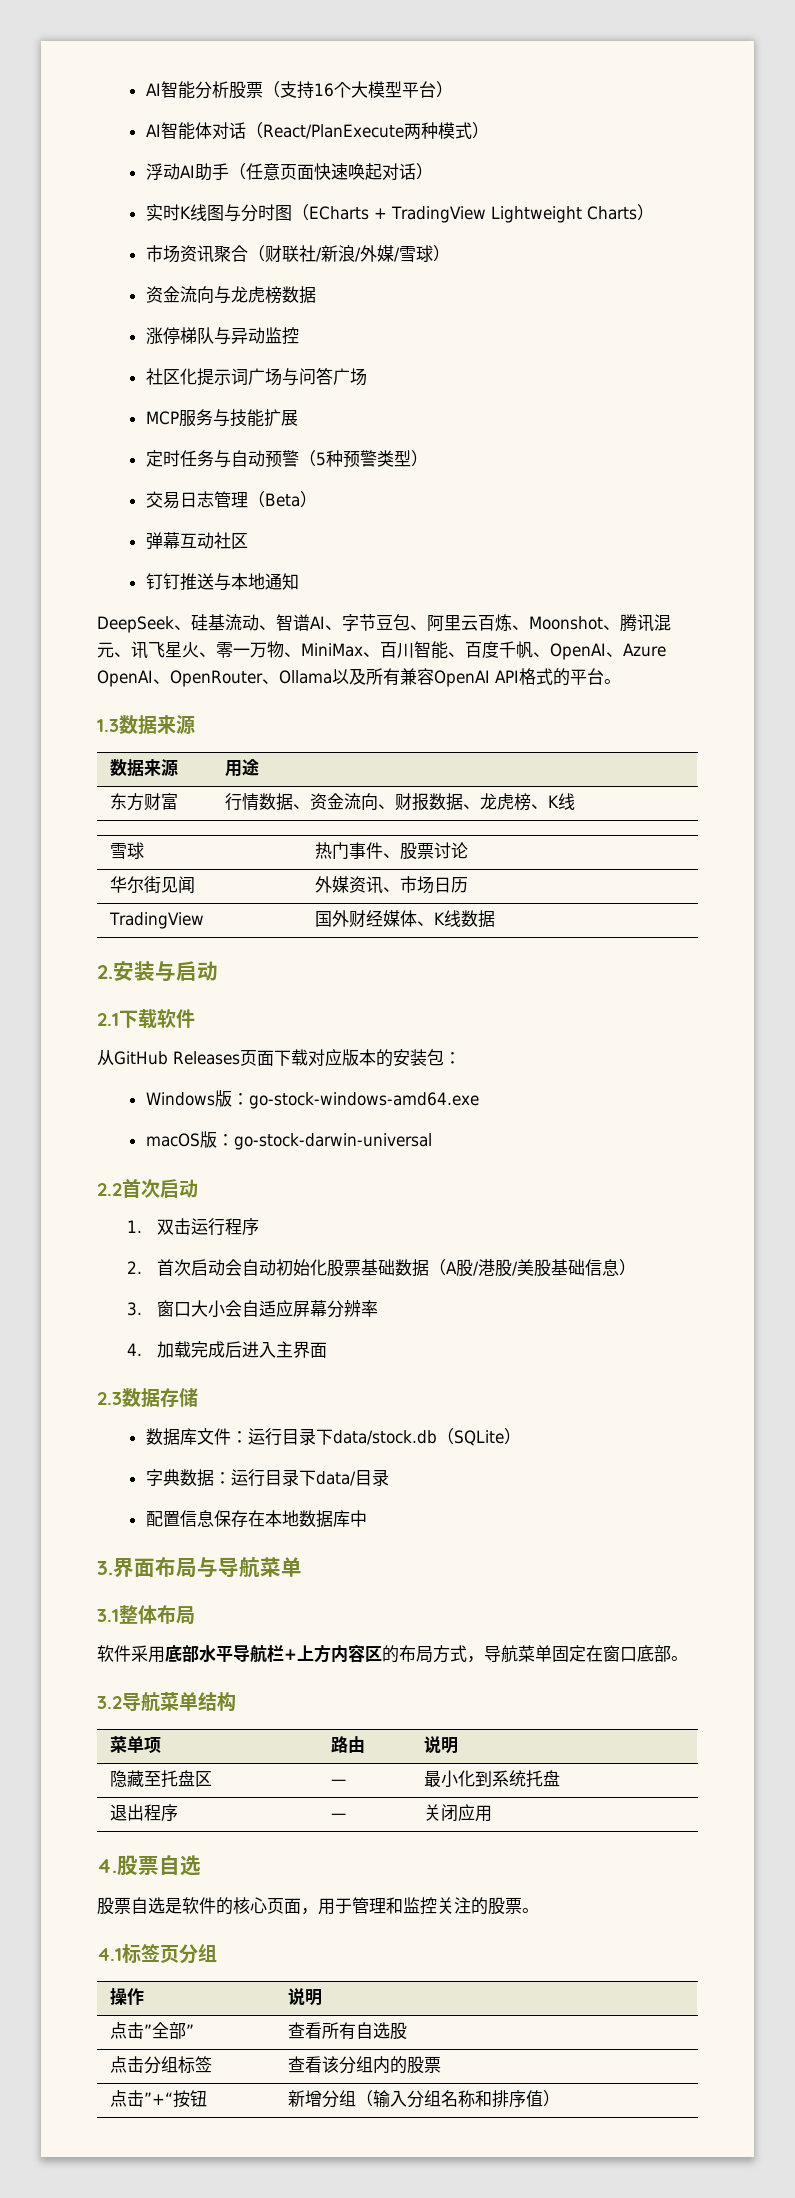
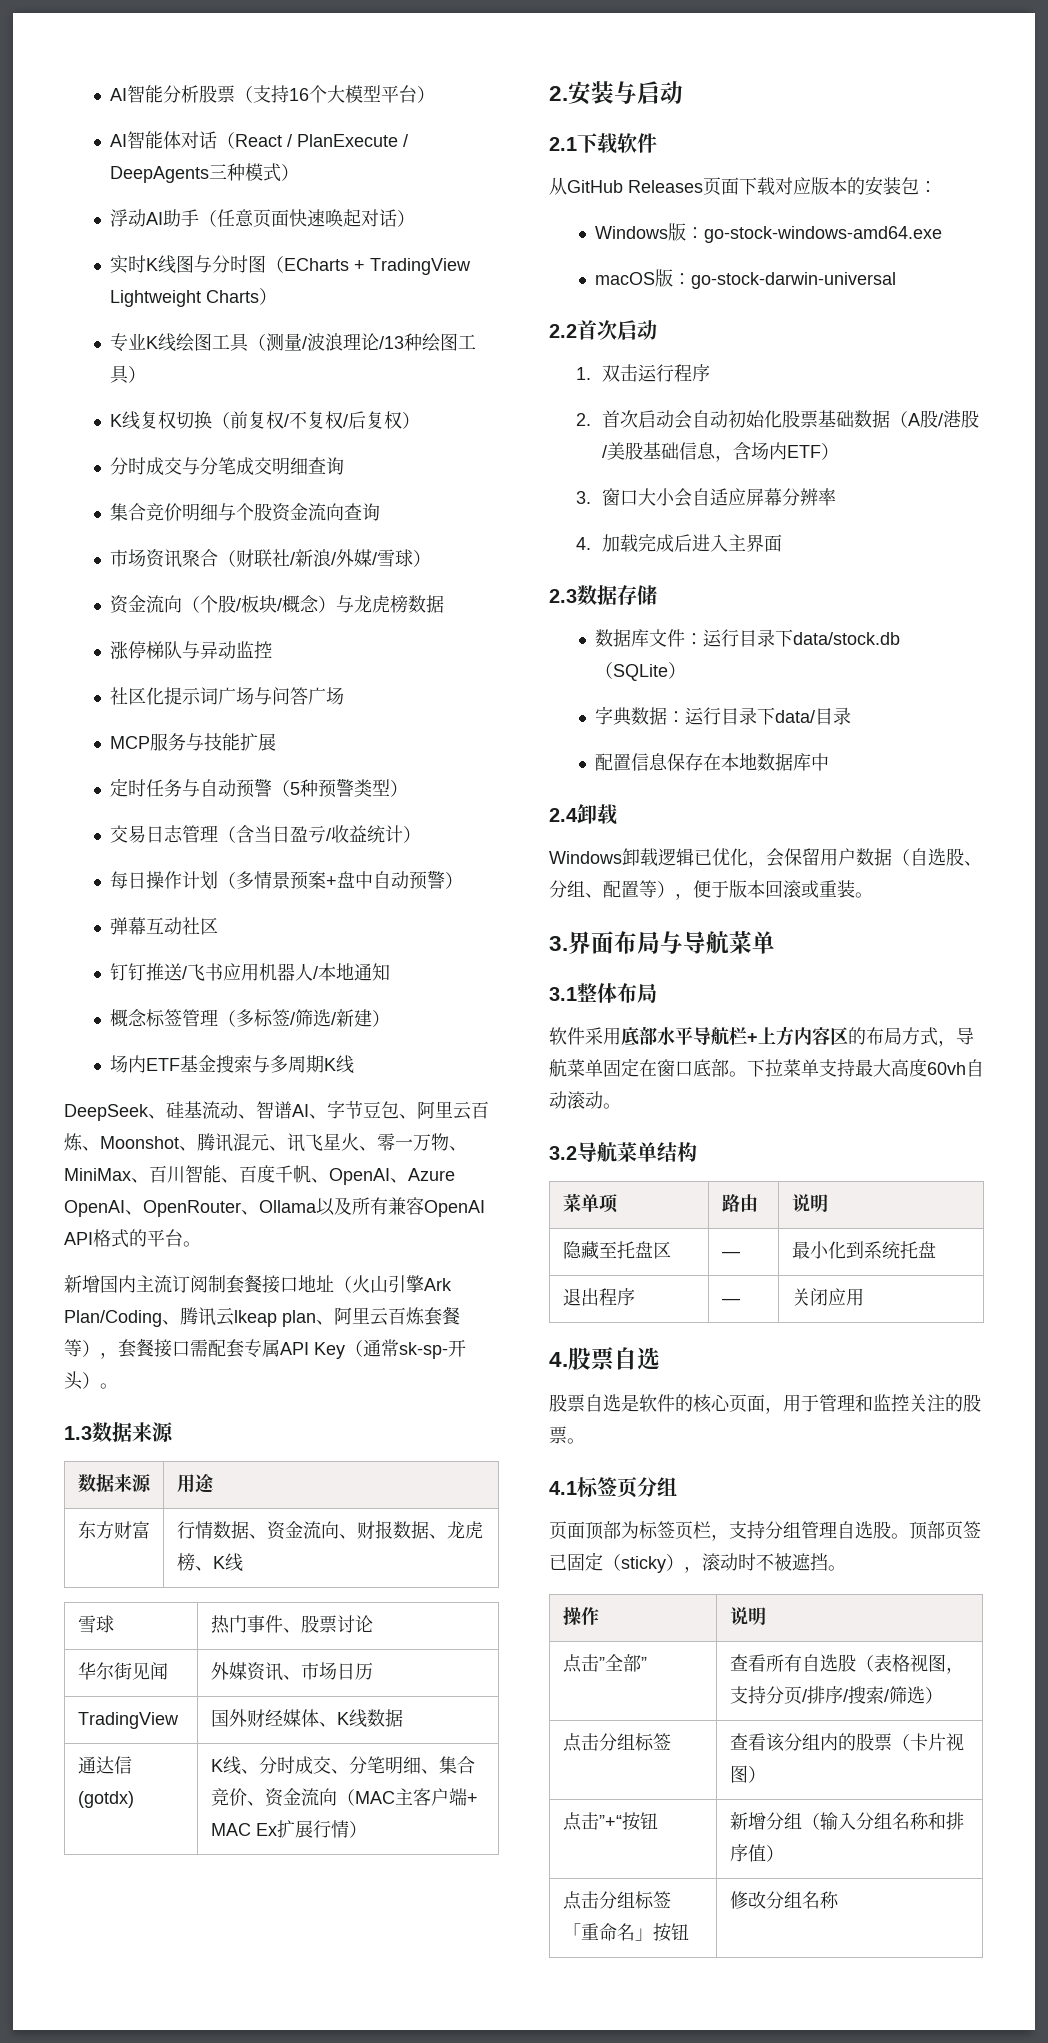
[262,123,421,139] React/PlanExecute两 -> [235,134,409,147] [110,164,228,183] React / PlanExecute / DeepAgents三
(654, 212) none -> [110,333,477,352] [110,365,147,384] [110,411,421,430] [110,457,345,475] [110,503,381,522] // 专业K线绘图工具（测量/波浪理论/13种绘图工具） // K线复权切换（前复权/不复权/后复权） // 分时成交与分笔成交明细查询 // 集合竞价明细与个股资金流向查询
(214, 294) none -> [182,595,337,613] （个股/板块/概念）
[264,493,300,507] Beta -> [236,825,422,843] [110,870,446,890] 含当日盈亏/收益统计） // 每日操作计划（多情景预案+盘中自动预警
[213,573,299,591] 与本地通知 -> [182,963,391,981] [110,1009,391,1027] [110,1055,355,1074] /飞书应用机器人/本地通知 // 概念标签管理（多标签/筛选/新建） // 场内ETF基金搜索与多周期K线
(621, 681) none -> [64,1274,452,1294] [64,1306,460,1327] [64,1338,466,1359] [64,1371,118,1390] // 新增国内主流订阅制套餐接口地址（火山引擎Ark Plan/Coding、腾讯云lkeap plan、阿里云百炼套餐等），套餐接口需配套专属API Key（通常sk-sp-开头）。
(496, 919) none -> [77,1756,132,1774] [77,1791,134,1808] [210,1756,475,1775] [210,1788,478,1807] [210,1820,367,1838] // 通达信(gotdx) | K线、分时成交、分笔明细、集合竞价、资金流向（MAC主客户端+ MAC Ex扩展行情）
(619, 1267) none -> [715,442,822,462] ，含场内ETF
(367, 1518) none -> [549,804,618,825] [549,848,982,868] [549,880,873,900] // 2.4卸载 // Windows卸载逻辑已优化，会保留用户数据（自选股、分组、配置等），便于版本回滚或重装。
(688, 1658) none -> [747,1059,984,1077] [549,1091,621,1109] 下拉菜单支持最大高度60vh自动滚动。
(217, 1953) none -> [549,1521,981,1541] [549,1552,846,1573] // 页面顶部为标签页栏，支持分组管理自选股。顶部页签已固定（sticky），滚动时不被遮挡。
(408, 2031) none -> [855,1654,964,1674] [729,1686,943,1705] （表格视图，支持分页/排序/搜索/筛选）
(442, 2064) none -> [891,1733,964,1751] [729,1765,766,1783] （卡片视图）
(561, 2098) none -> [562,1891,671,1910] [562,1923,689,1942] [729,1891,839,1909] // 点击分组标签「重命名」按钮 | 修改分组名称

